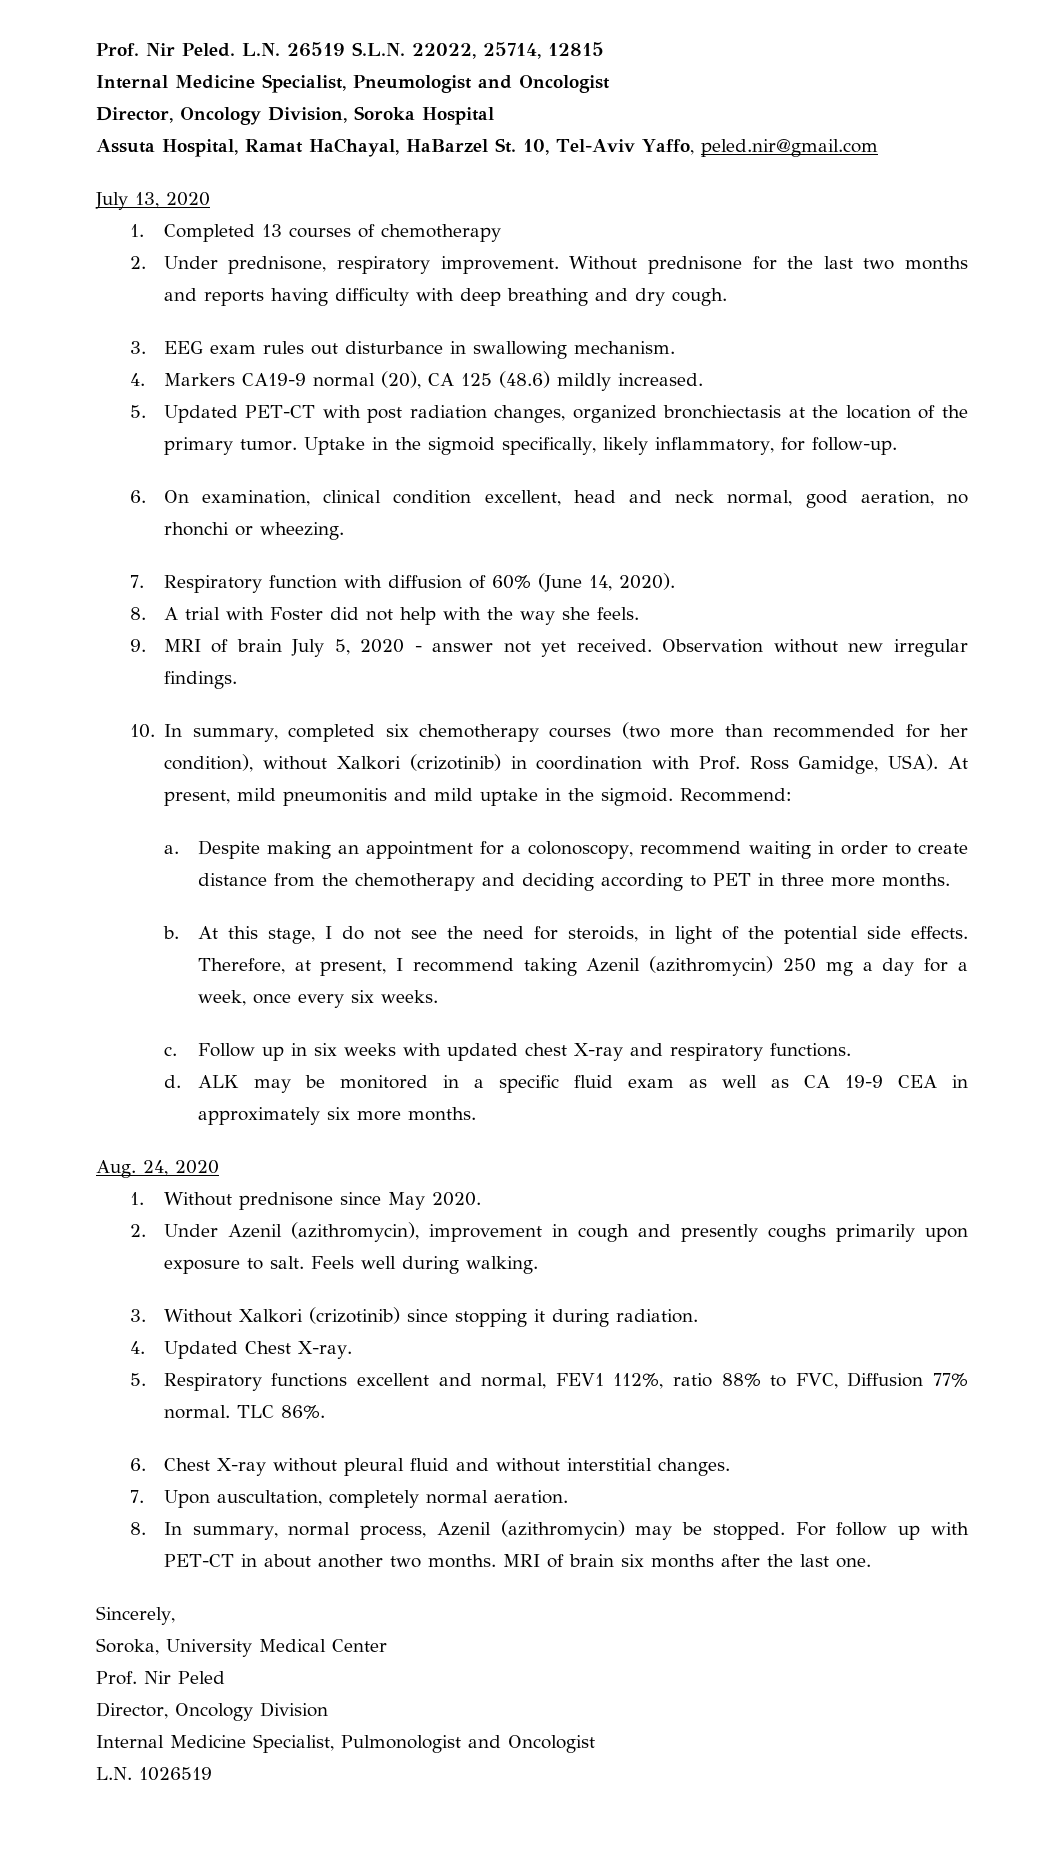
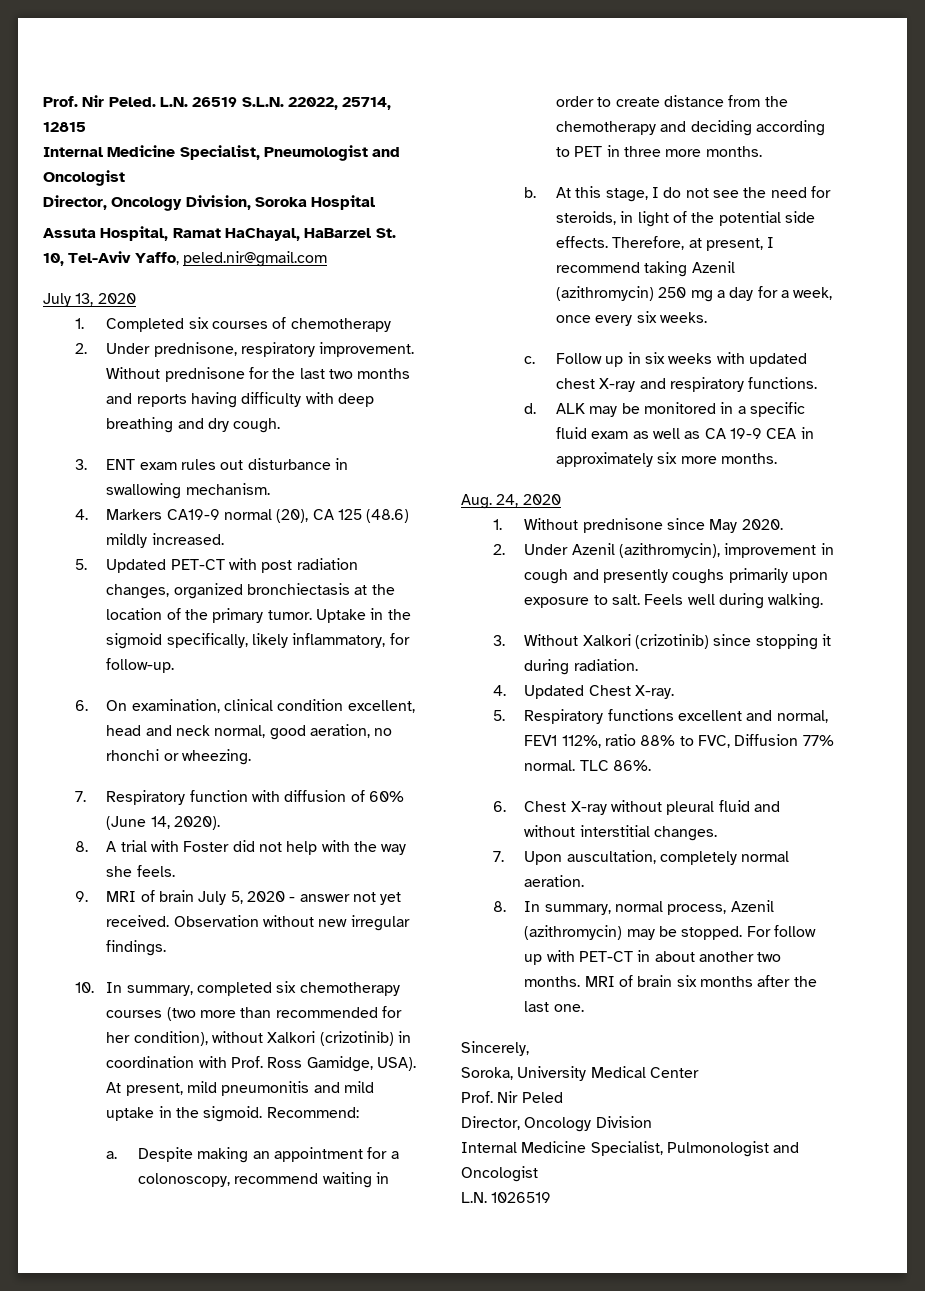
[261,224,282,237] 13 -> [188,317,209,329] six
[163,341,203,354] EEG -> [106,459,136,470] ENT

